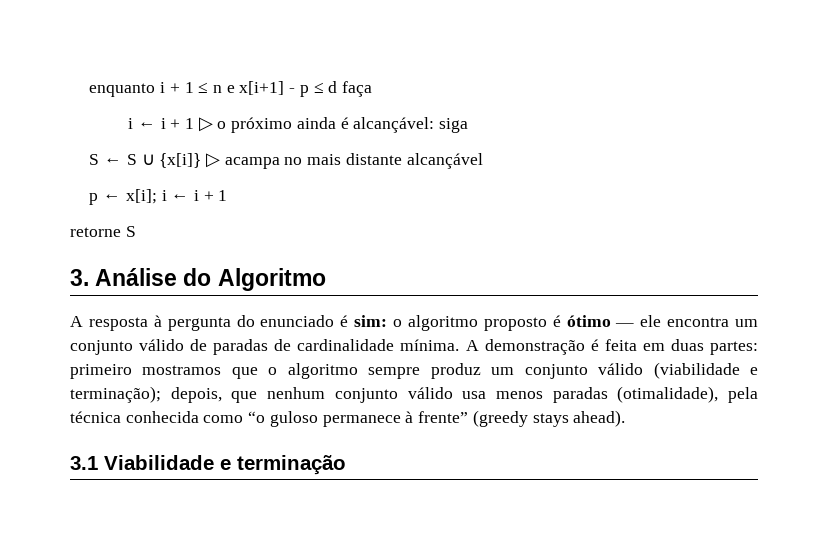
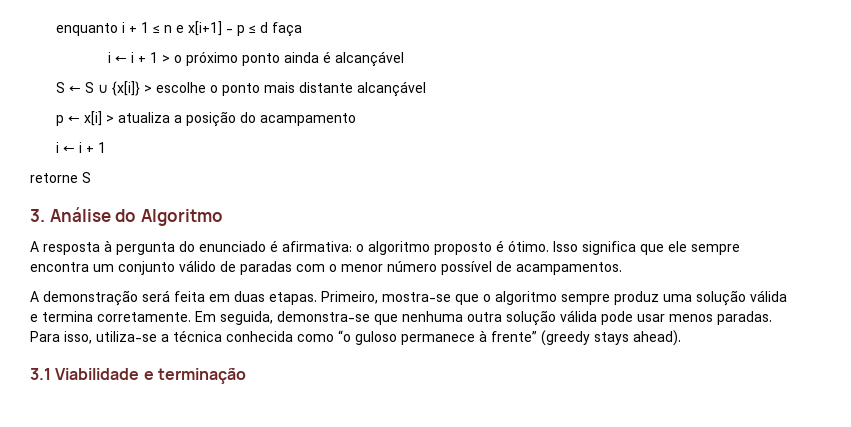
[198,117,213,132] ▷ -> [162,55,171,63] >
(293, 125) none -> [242,53,281,66] ponto
[353,117,469,133] alcançável: siga -> [335,51,405,67] alcançável
[205,153,303,169] ▷ acampa no -> [144,82,261,96] > escolhe o ponto
[125,189,157,204] x[i]; -> [84,111,357,127] x[i] > atualiza a posição do acampamento //
[354,315,388,327] sim: -> [282,241,352,252] afirmativa:
[566,315,662,327] ótimo — ele -> [508,240,740,255] ótimo. Isso significa que ele sempre
[274,339,460,351] de cardinalidade mínima. -> [296,261,622,275] com o menor número possível de acampamentos. //
[590,339,599,351] é -> [142,290,170,302] será
[710,341,759,355] [70,364,222,379] partes: primeiro mostramos -> [269,291,451,305] etapas. Primeiro, mostra-se
[491,362,758,379] [70,386,758,403] um conjunto válido (viabilidade e terminação); depois, que nenhum conjunto válido usa menos paradas (otimalidade), pela -> [663,290,787,306] [30,310,772,326] [30,331,169,344] uma solução válida e termina corretamente. Em seguida, demonstra-se que nenhuma outra solução válida pode usar menos paradas. Para isso, utiliza-se a

